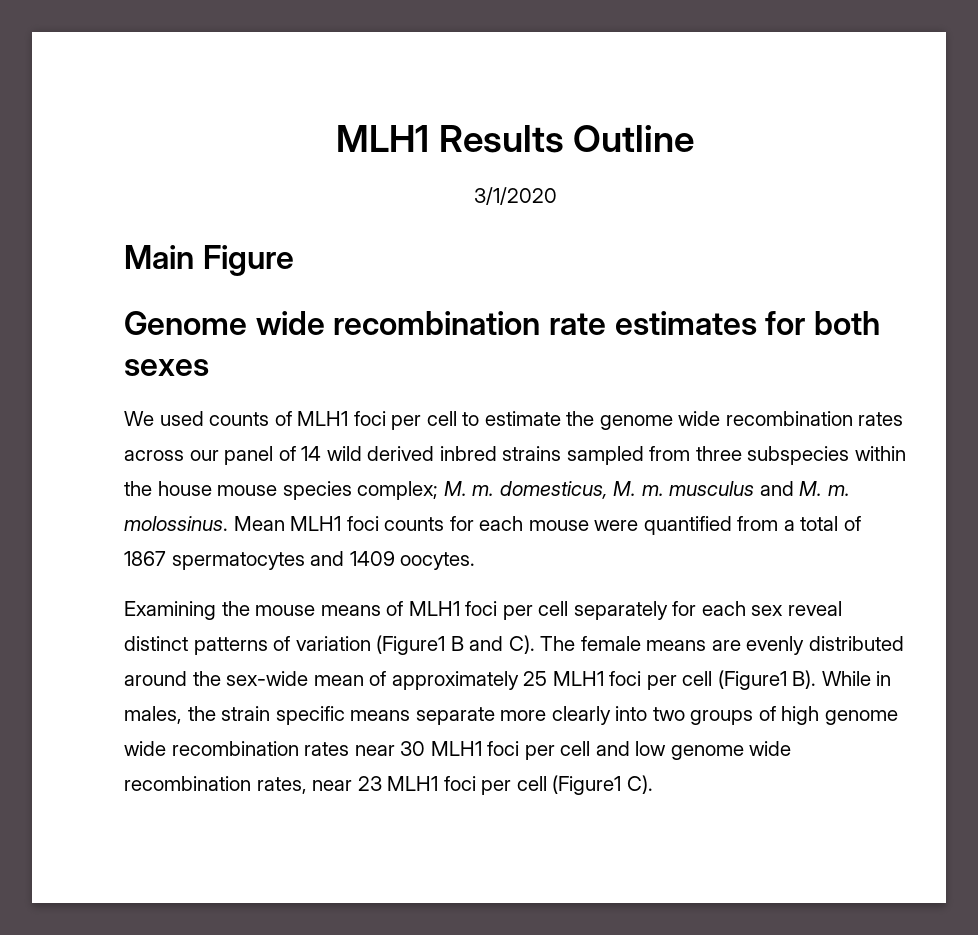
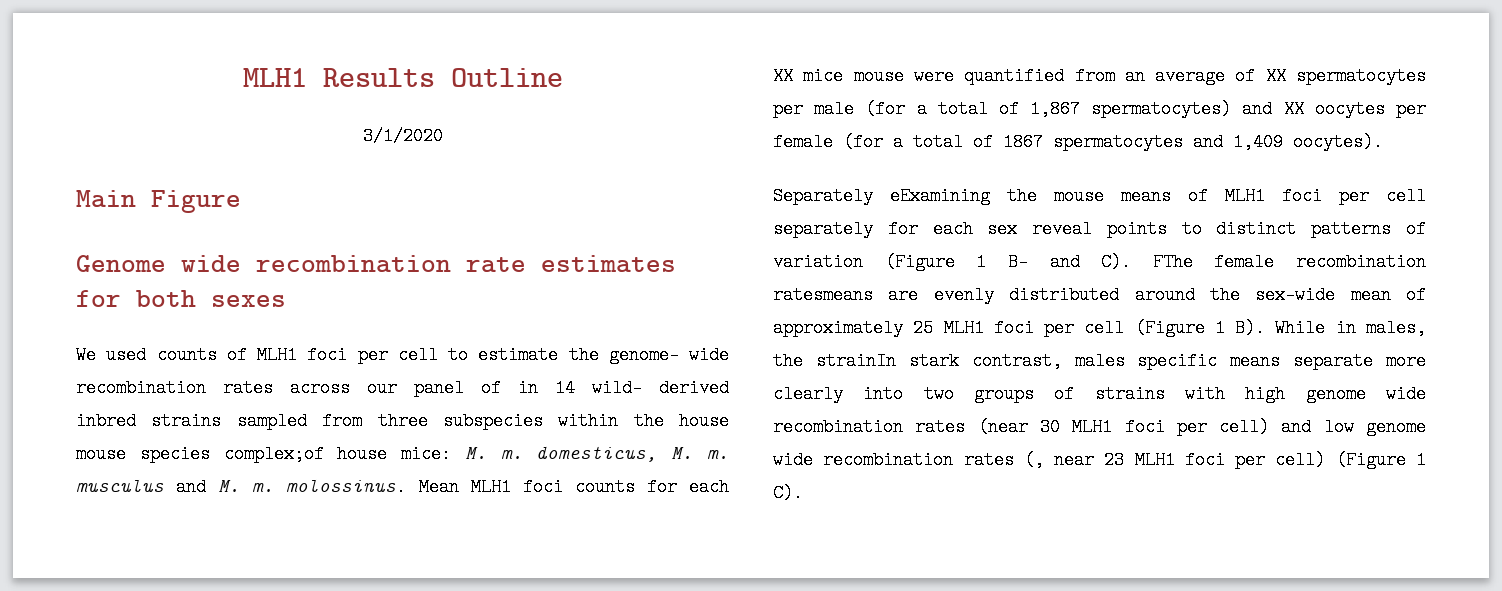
[599,415,673,430] genome -> [608,346,679,364] genome-
[301,446,362,461] 14 wild -> [518,379,642,397] in 14 wild-
[357,481,439,500] complex; -> [223,445,452,463] complex;of house mice:
(524, 523) none -> [773,67,844,85] XX mice
(779, 523) none -> [1124,67,1426,85] [773,100,1426,118] [773,133,883,151] an average of XX spermatocytes per male (for a total of 1,867 spermatocytes) and XX oocytes per female (for
[349,551,476,570] [124,601,216,620] 1409 oocytes. // Examining -> [1233,133,1383,151] [773,187,990,205] 1,409 oocytes). // Separately eExamining
(842, 608) none -> [1106,220,1202,238] points to
[376,635,707,655] (Figure1 B and C). The female means -> [884,253,1426,271] [773,286,873,304] (Figure 1 B- and C). FThe female recombination ratesmeans
[717,670,787,690] (Figure1 -> [1134,319,1225,337] (Figure 1
[221,706,271,721] strain -> [815,352,1125,370] strainIn stark contrast, males
(776, 713) none -> [1094,385,1225,403] strains with
[354,745,395,756] near -> [977,418,1028,436] (near
[560,741,591,756] cell -> [1219,418,1270,436] cell)
[256,777,307,794] rates, -> [963,451,1044,469] rates (,
[516,775,622,795] cell (Figure1 -> [1275,451,1426,469] cell) (Figure 1

